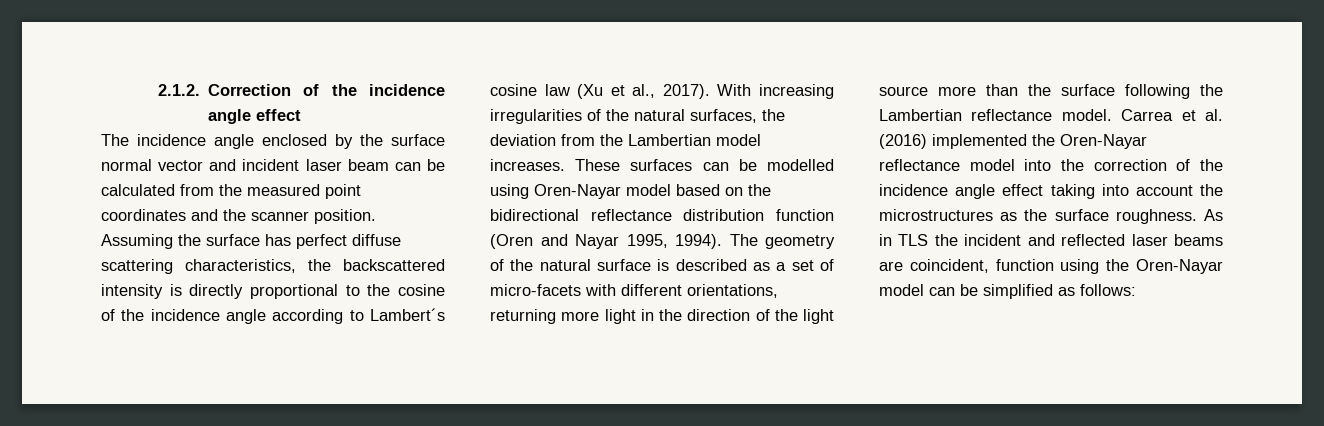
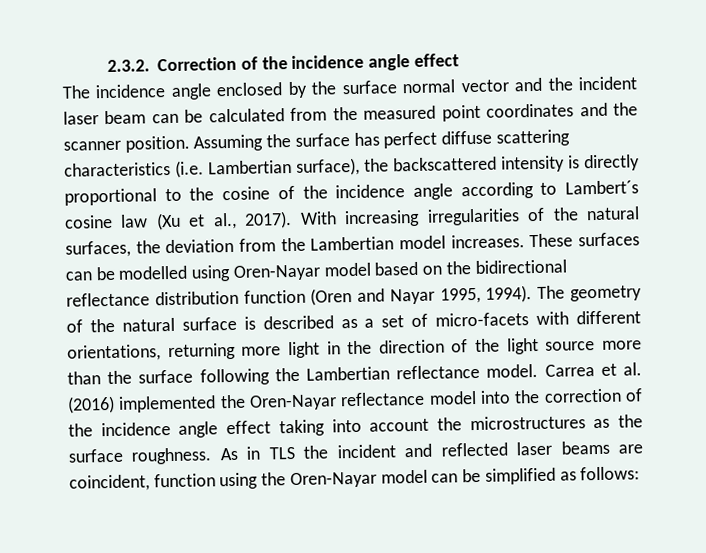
[157,84,200,96] 2.1.2. -> [106,59,150,73] 2.3.2.
(237, 165) none -> [547,77,573,91] the
[185,259,296,273] characteristics, -> [64,157,360,178] characteristics (i.e. Lambertian surface),

